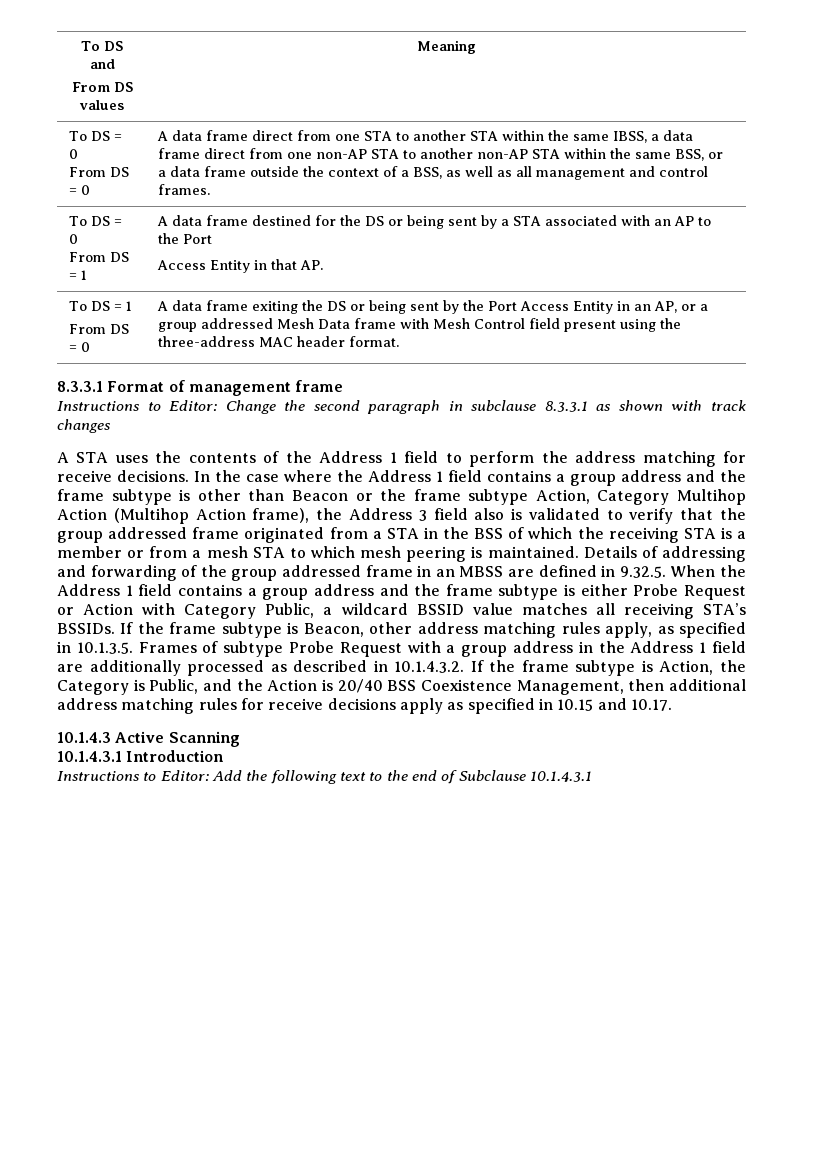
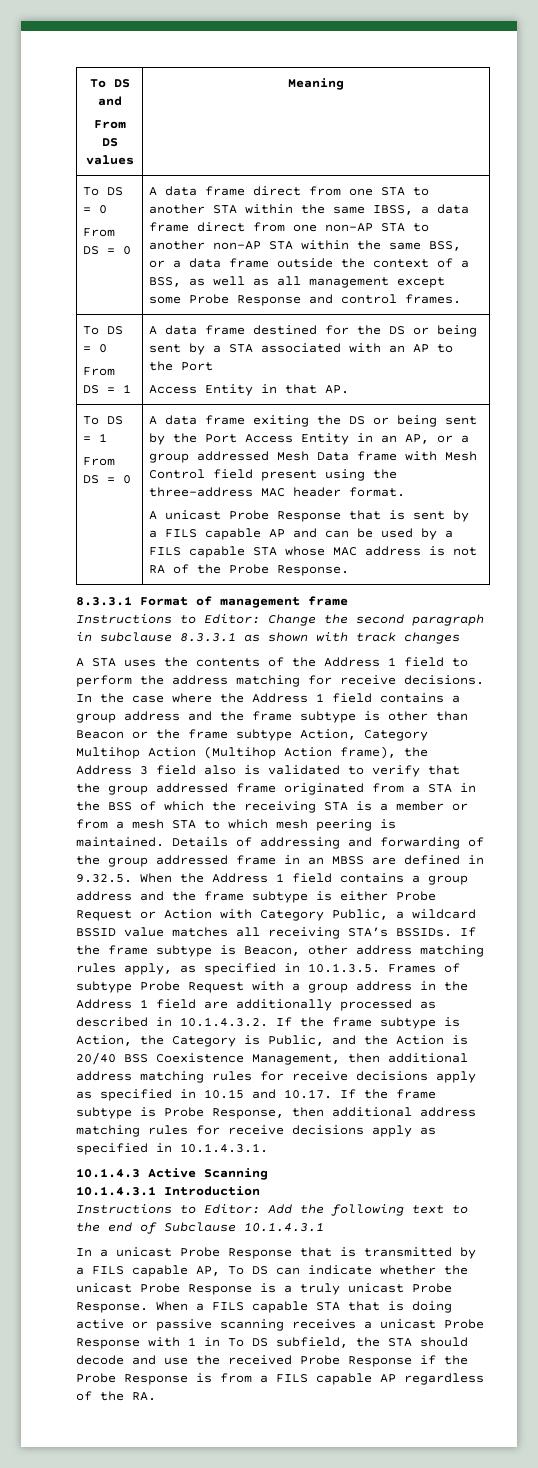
(626, 174) none -> [396,277,445,288] [148,294,301,306] except some Probe Response
(400, 341) none -> [148,510,469,522] [148,528,453,540] [148,546,477,558] [148,564,349,576] // A unicast Probe Response that is sent by a FILS capable AP and can be used by a FILS capable STA whose MAC address is not RA of the Probe Response.
(672, 705) none -> [340,1089,436,1099] [76,1107,476,1119] [76,1125,436,1137] [76,1143,268,1155] If the frame subtype is Probe Response, then additional address matching rules for receive decisions apply as specified in 10.1.4.3.1.
(592, 776) none -> [76,1247,476,1259] [76,1265,468,1277] [76,1283,452,1295] [76,1301,452,1313] [76,1319,484,1331] [76,1337,468,1349] [76,1355,468,1367] [76,1373,484,1385] [76,1391,156,1401] // In a unicast Probe Response that is transmitted by a FILS capable AP, To DS can indicate whether the unicast Probe Response is a truly unicast Probe Response. When a FILS capable STA that is doing active or passive scanning receives a unicast Probe Response with 1 in To DS subfield, the STA should decode and use the received Probe Response if the Probe Response is from a FILS capable AP regardless of the RA.

